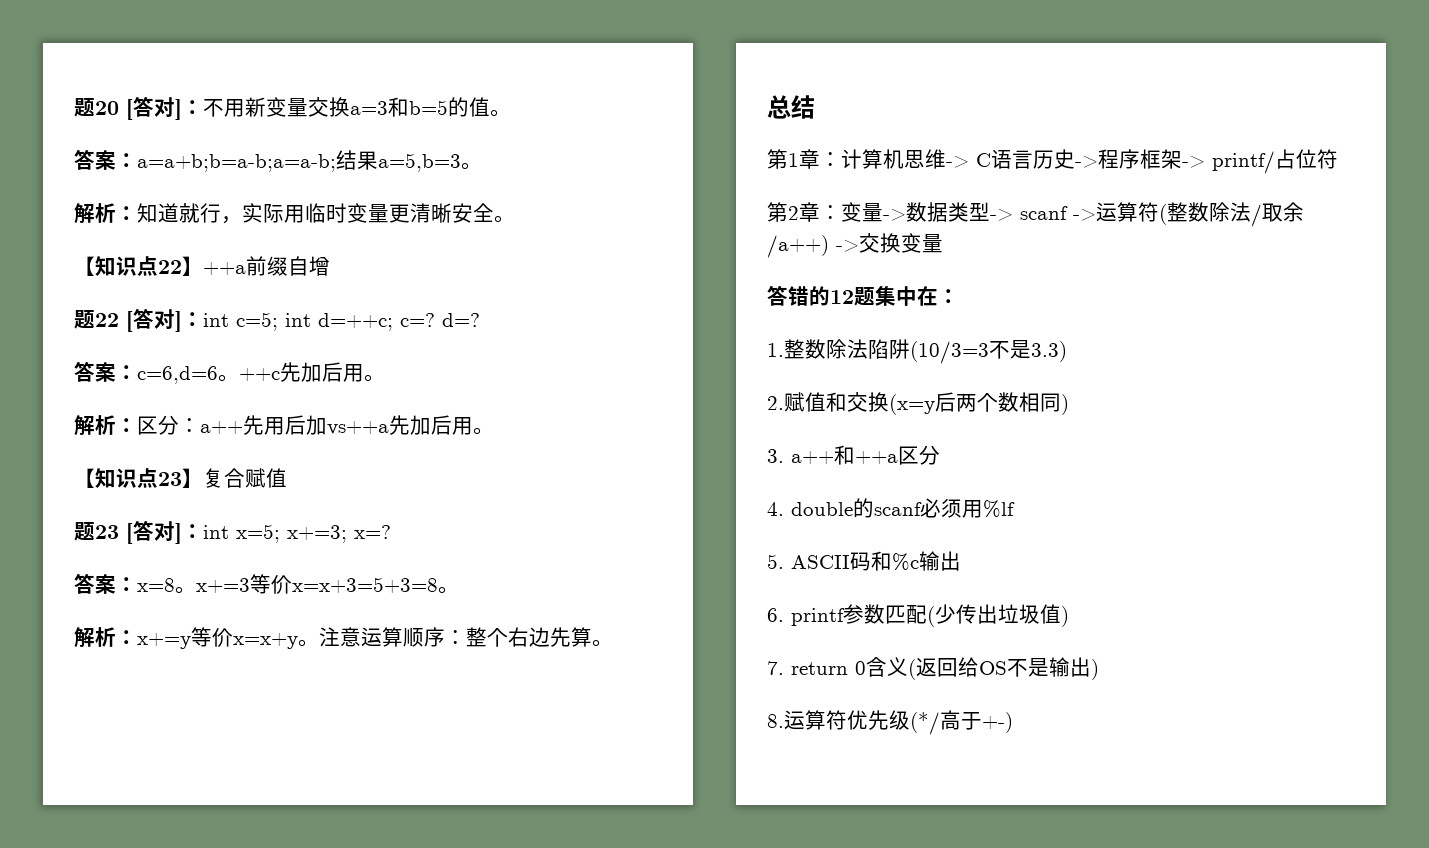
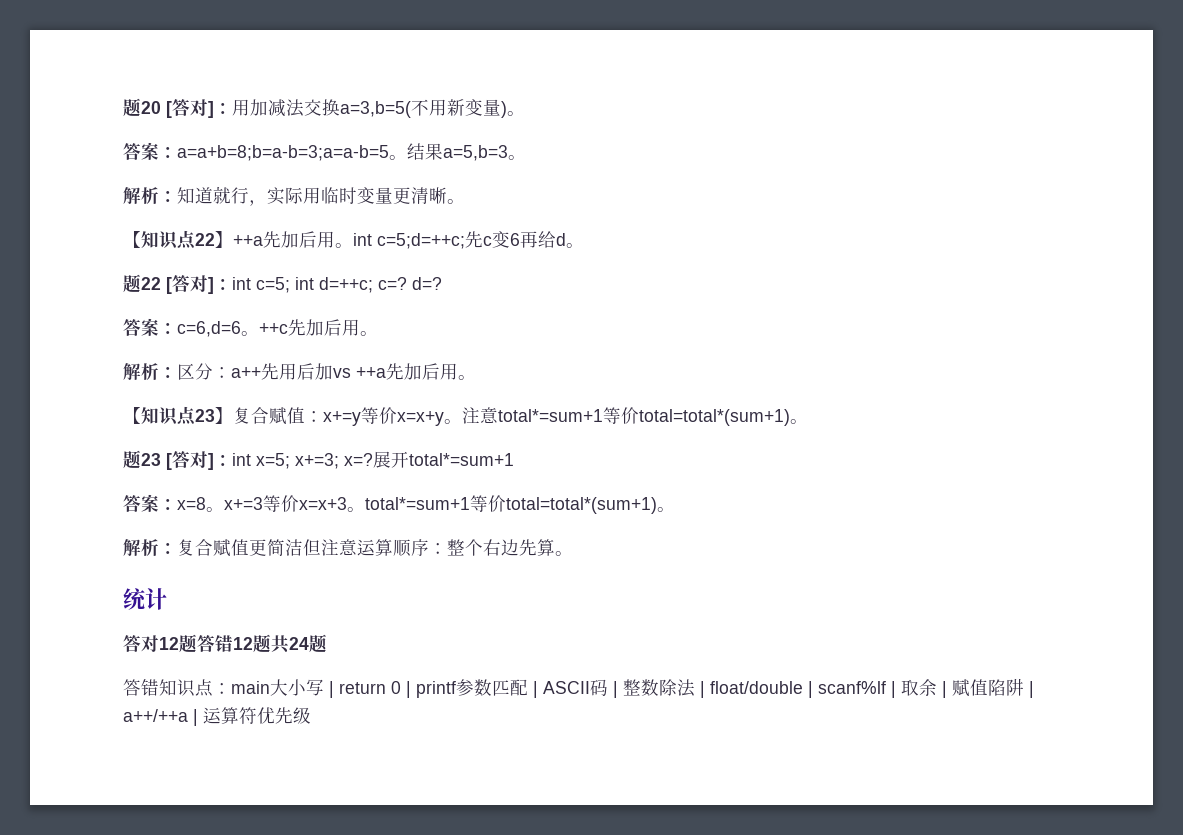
[203,97,490,117] 不用新变量交换a=3和b=5的值 -> [232,99,507,118] 用加减法交换a=3,b=5(不用新变量)
[137,154,336,172] a=a+b;b=a-b;a=a-b; -> [177,145,407,161] a=a+b=8;b=a-b=3;a=a-b=5。
[452,203,494,223] 安全 -> (447, 195) none
[246,256,330,276] 前缀自增 -> [263,231,584,249] 先加后用。int c=5;d=++c;先c变6再给d。
[327,421,389,435] vs++a -> [333,367,386,378] vs ++a
(287, 478) none -> [305,407,808,426] ：x+=y等价x=x+y。注意total*=sum+1等价total=total*(sum+1)。
(391, 532) none -> [373,451,514,468] 展开total*=sum+1
[292,577,459,594] [74,627,319,649] x=x+3=5+3=8。 // 解析：x+=y等价x=x+y。 -> [299,495,675,514] [123,539,321,557] x=x+3。total*=sum+1等价total=total*(sum+1)。 // 解析：复合赋值更简洁但
[767,95,815,119] [767,149,1338,174] [767,202,1304,227] [767,233,943,258] [767,285,959,306] [767,339,1067,364] [767,392,1069,415] [767,445,940,465] [767,498,1015,518] [767,551,961,571] [767,604,1069,627] [767,657,1099,680] [767,710,1013,735] 总结 // 第1章：计算机思维-> C语言历史->程序框架-> printf/占位符 // 第2章：变量->数据类型-> scanf ->运算符(整数除法/取余/a++) ->交换变量 // 答错的12题集中在： // 1.整数除法陷阱(10/3=3不是3.3) // 2.赋值和交换(x=y后两个数相同) // 3. a++和++a区分 // 4. double的scanf必须用%lf // 5. ASCII码和%c输出 // 6. printf参数匹配(少传出垃圾值) // 7. return 0含义(返回给OS不是输出) // 8.运算符优先级(*/高于+-) -> [123,588,167,610] [123,634,327,653] [123,678,1034,698] [123,707,311,726] 统计 // 答对12题答错12题共24题 // 答错知识点：main大小写 | return 0 | printf参数匹配 | ASCII码 | 整数除法 | float/double | scanf%lf | 取余 | 赋值陷阱 | a++/++a | 运算符优先级

